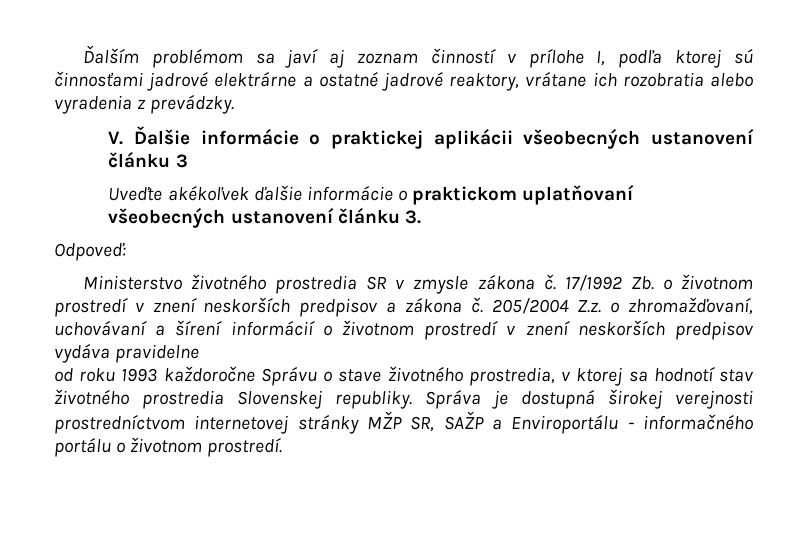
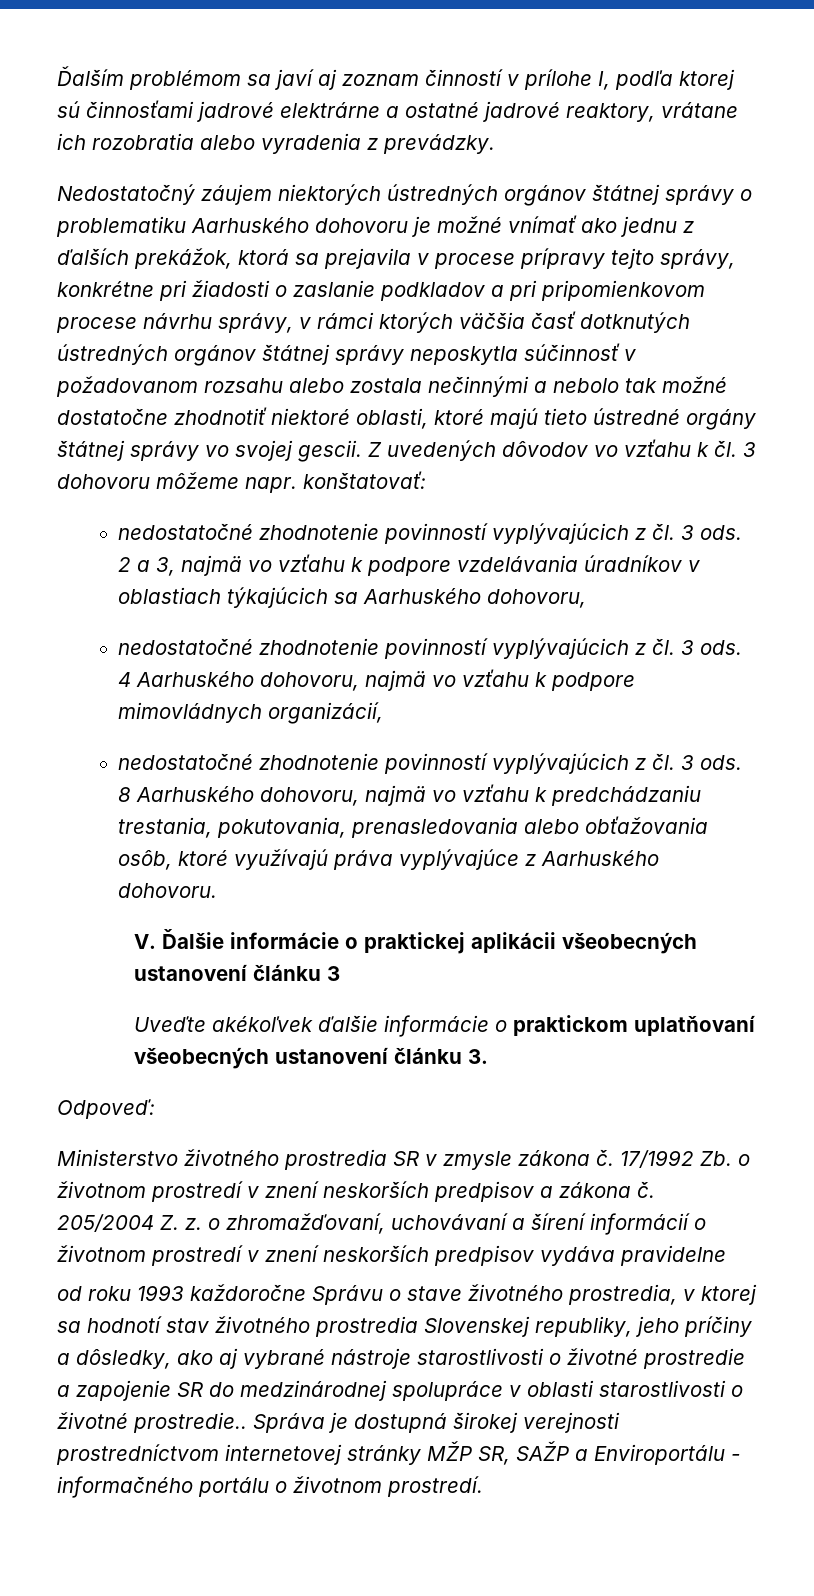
(235, 104) none -> [57,184,752,206] [56,215,694,237] [57,248,735,269] [57,280,705,301] [56,311,690,333] [57,343,636,366] [56,376,727,397] [57,407,756,430] [57,439,756,462] [57,471,426,493] [118,523,743,544] [118,554,701,576] [118,587,587,608] [118,638,743,659] [118,669,636,691] [118,702,384,724] [118,753,743,774] [118,784,702,806] [118,816,709,838] [118,849,660,870] [118,883,218,898] // Nedostatočný záujem niektorých ústredných orgánov štátnej správy o problematiku Aarhuského dohovoru je možné vnímať ako jednu z ďalších prekážok, ktorá sa prejavila v procese prípravy tejto správy, konkrétne pri žiadosti o zaslanie podkladov a pri pripomienkovom procese návrhu správy, v rámci ktorých väčšia časť dotknutých ústredných orgánov štátnej správy neposkytla súčinnosť v požadovanom rozsahu alebo zostala nečinnými a nebolo tak možné dostatočne zhodnotiť niektoré oblasti, ktoré majú tieto ústredné orgány štátnej správy vo svojej gescii. Z uvedených dôvodov vo vzťahu k čl. 3 dohovoru môžeme napr. konštatovať: // nedostatočné zhodnotenie povinností vyplývajúcich z čl. 3 ods. 2 a 3, najmä vo vzťahu k podpore vzdelávania úradníkov v oblastiach týkajúcich sa Aarhuského dohovoru, // nedostatočné zhodnotenie povinností vyplývajúcich z čl. 3 ods. 4 Aarhuského dohovoru, najmä vo vzťahu k podpore mimovládnych organizácií, // nedostatočné zhodnotenie povinností vyplývajúcich z čl. 3 ods. 8 Aarhuského dohovoru, najmä vo vzťahu k predchádzaniu trestania, pokutovania, prenasledovania alebo obťažovania osôb, ktoré využívajú práva vyplývajúce z Aarhuského dohovoru.
[577,300,602,313] Z.z. -> [160,1215,202,1230] Z. z.
[335,390,412,409] republiky. -> [535,1316,752,1337] [57,1348,745,1369] [57,1380,743,1401] [57,1412,247,1433] republiky, jeho príčiny a dôsledky, ako aj vybrané nástroje starostlivosti o životné prostredie a zapojenie SR do medzinárodnej spolupráce v oblasti starostlivosti o životné prostredie..

